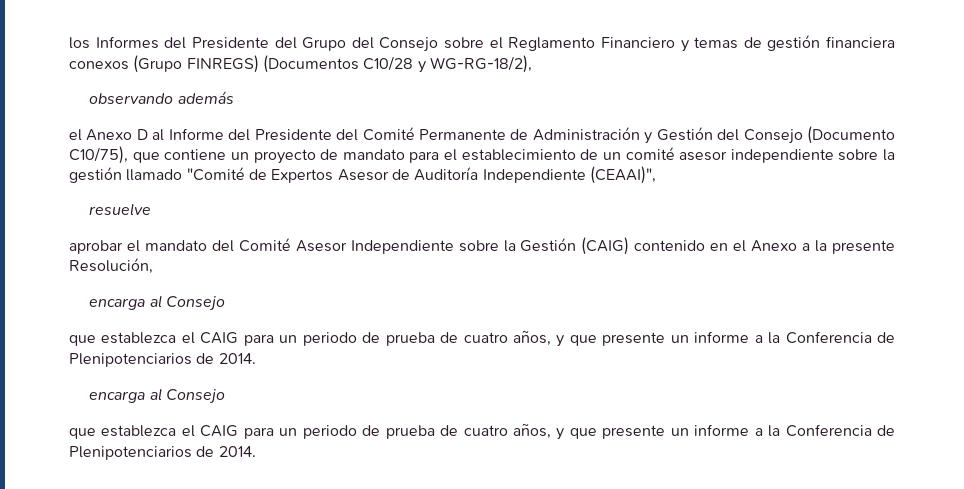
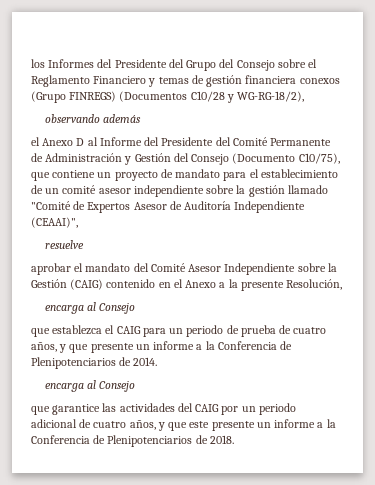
[101,423,896,440] [69,446,256,460] establezca el CAIG para un periodo de prueba de cuatro años, y que presente un informe a la Conferencia de Plenipotenciarios de 2014. -> [52,403,296,415] [31,419,336,431] [31,435,234,447] garantice las actividades del CAIG por un periodo adicional de cuatro años, y que este presente un informe a la Conferencia de Plenipotenciarios de 2018.

